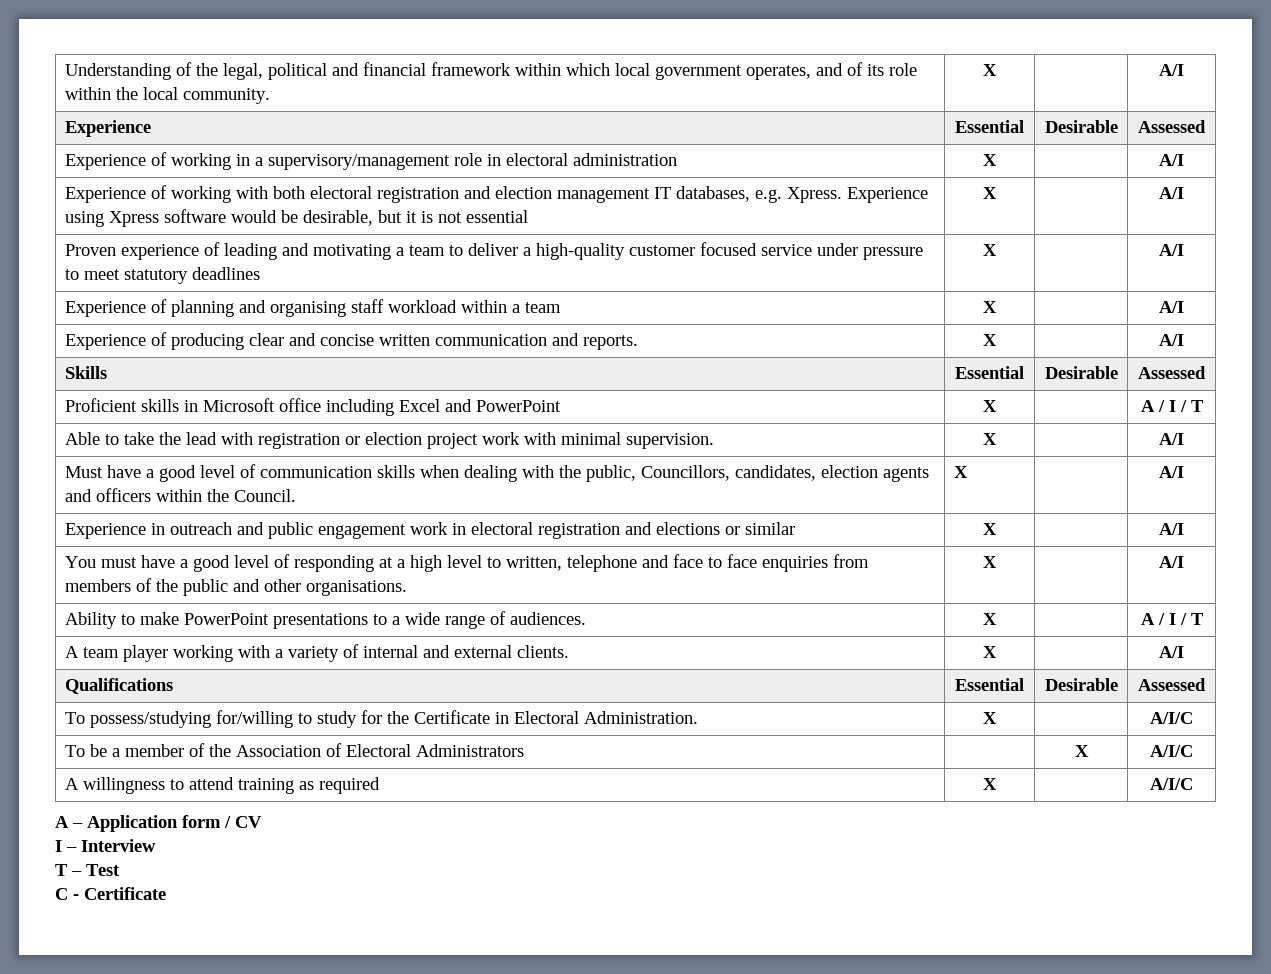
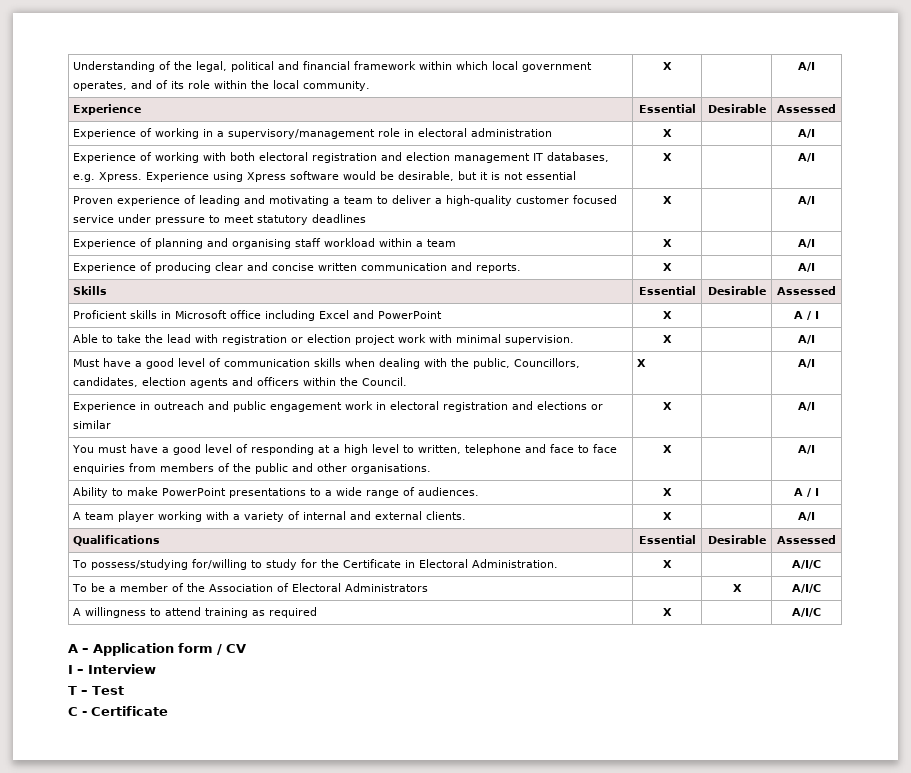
[1179,400,1204,412] / T -> (819, 315) none
[1179,613,1204,625] / T -> (819, 492) none

